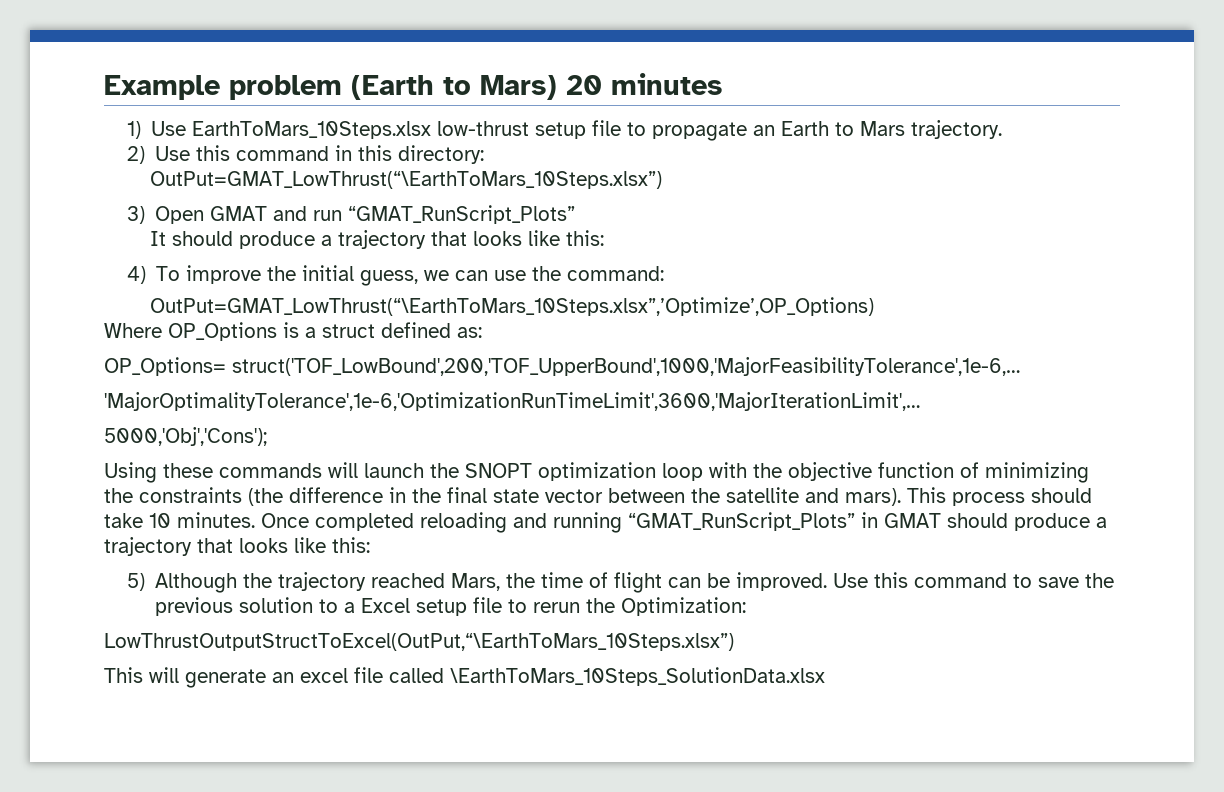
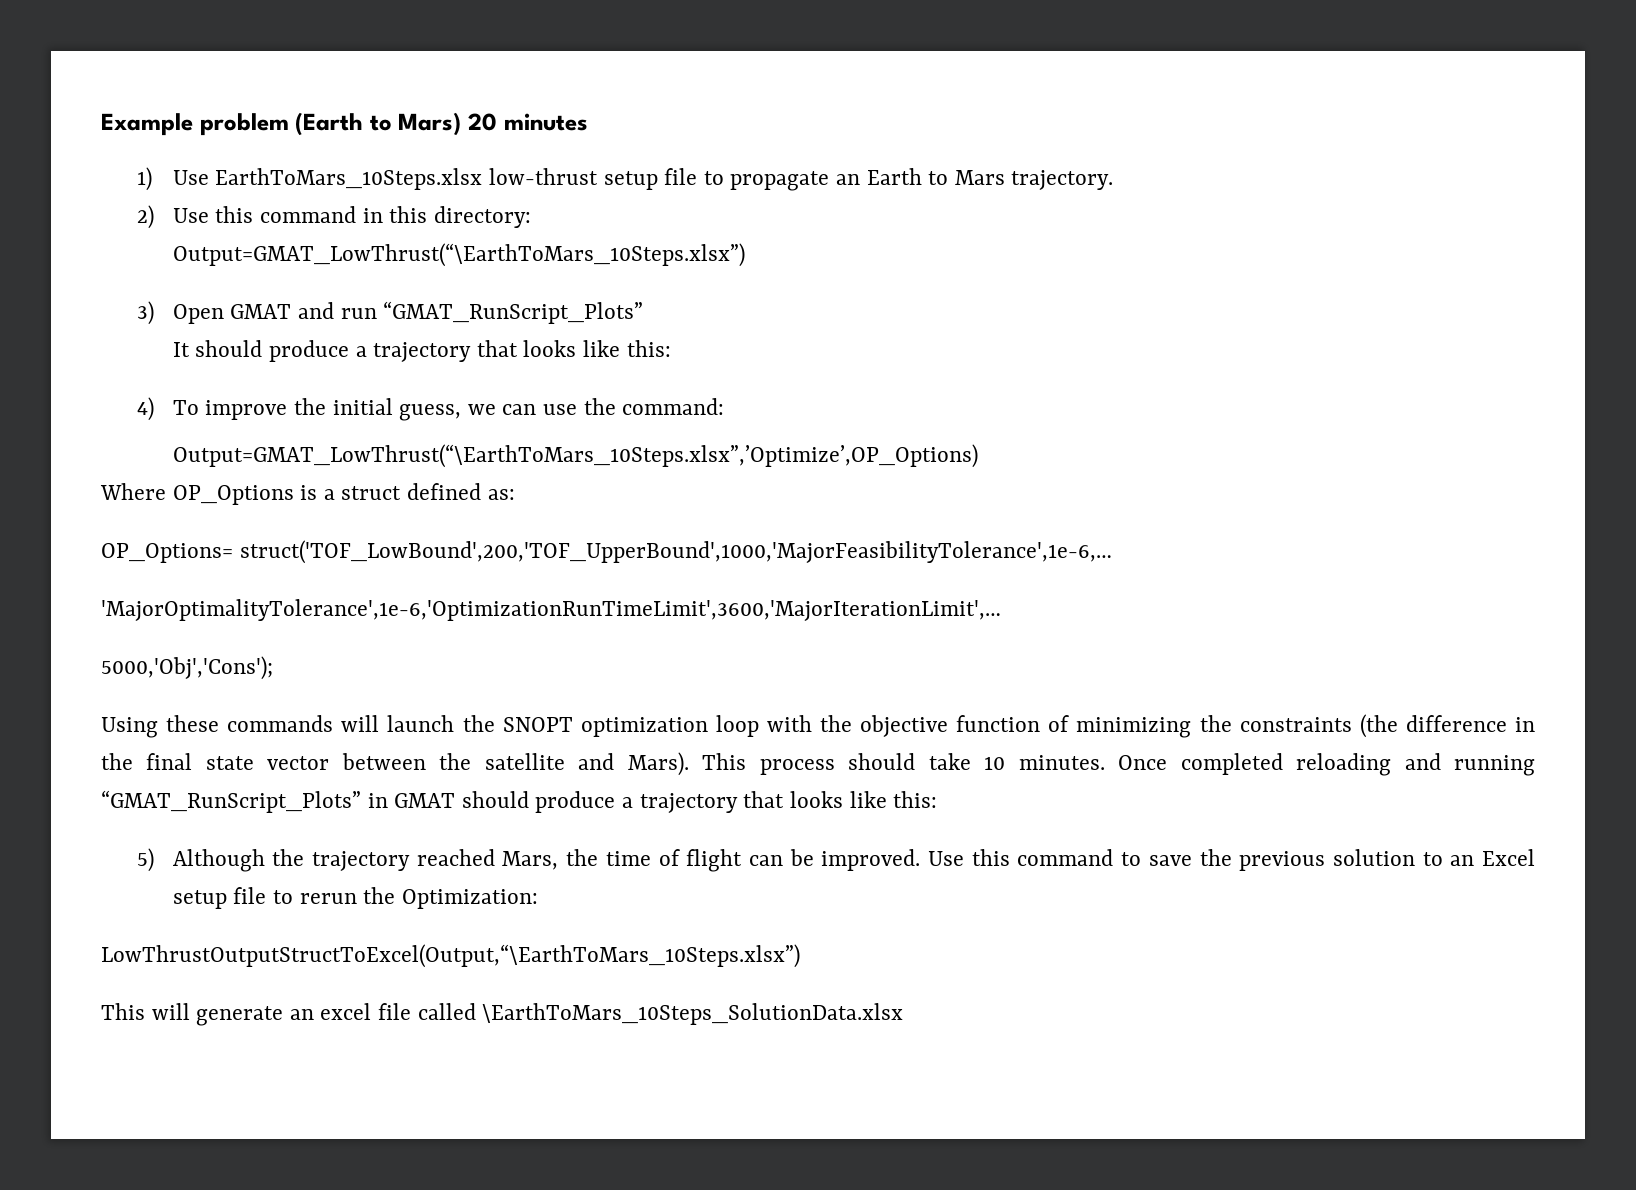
[150,171,663,189] OutPut=GMAT_LowThrust(“\EarthToMars_10Steps.xlsx”) -> [172,243,745,267] Output=GMAT_LowThrust(“\EarthToMars_10Steps.xlsx”)
[150,297,875,316] OutPut=GMAT_LowThrust(“\EarthToMars_10Steps.xlsx”,’Optimize’,OP_Options) -> [172,444,978,468] Output=GMAT_LowThrust(“\EarthToMars_10Steps.xlsx”,’Optimize’,OP_Options)
[845,488,901,506] mars). -> [627,752,689,776] Mars).
[344,602,356,613] a -> [1450,855,1475,866] an
[104,633,734,651] LowThrustOutputStructToExcel(OutPut,“\EarthToMars_10Steps.xlsx”) -> [101,944,800,968] LowThrustOutputStructToExcel(Output,“\EarthToMars_10Steps.xlsx”)

